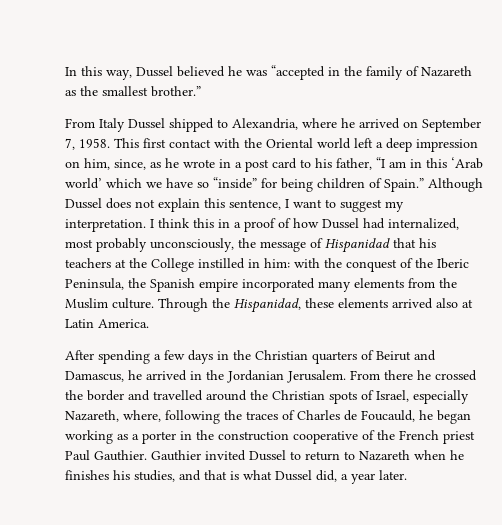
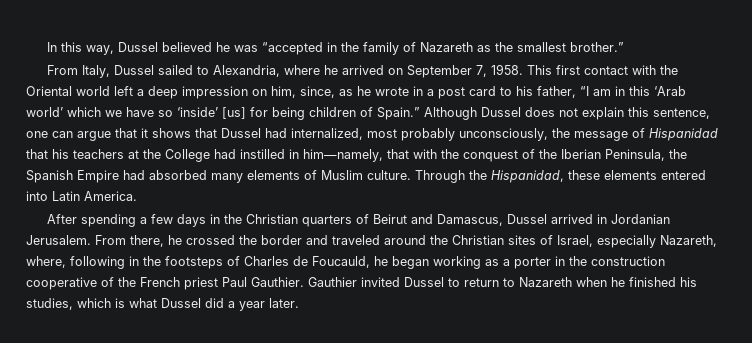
[99,118,214,132] Italy Dussel shipped -> [82,65,194,78] Italy, Dussel sailed
[213,177,257,189] “inside” -> [177,107,246,119] ‘inside’ [us]
[285,199,404,212] [65,218,319,232] I want to suggest my interpretation. I think this in a proof of how -> [26,128,217,141] one can argue that it shows that
(194, 265) none -> [214,149,236,159] had
[264,258,290,268] him: -> [303,149,409,162] him—namely, that
[437,258,469,269] Iberic -> [561,149,601,159] Iberian
[199,278,457,292] empire incorporated many elements from the -> [77,170,317,183] Empire had absorbed many elements of
[392,298,473,309] arrived also at -> [661,170,706,180] [26,191,48,201] entered into
[128,370,142,380] he -> [507,214,548,224] Dussel
[206,370,224,380] the -> (608, 219) none
[384,370,413,380] there -> [130,235,164,247] there,
[153,390,203,401] travelled -> [332,235,380,245] traveled
[329,391,357,404] spots -> [508,235,536,245] sites
[224,410,278,420] the traces -> [129,256,223,269] in the footsteps
[65,470,109,480] finishes -> [629,277,676,287] finished
[179,470,227,481] and that -> [77,298,111,308] which
[316,470,337,482] did, -> [205,298,224,308] did

